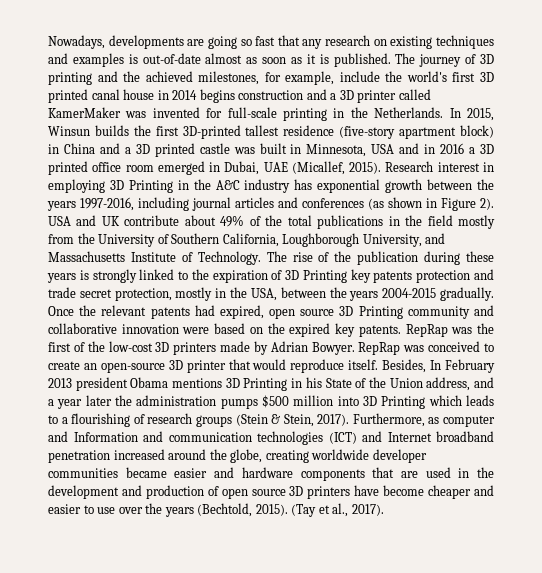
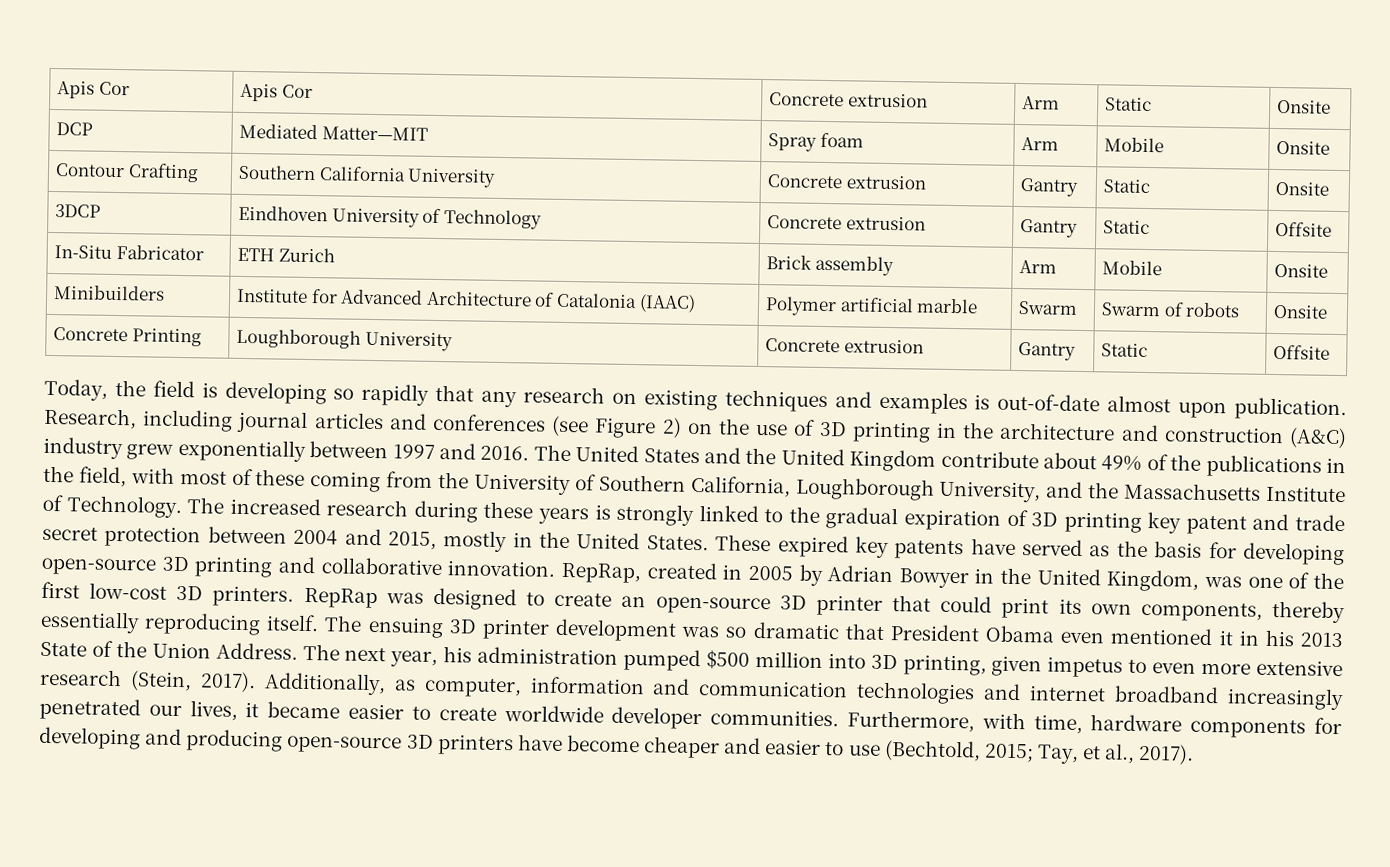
[48,35,276,49] Nowadays, developments are going so fast -> [57,81,130,99] [240,83,313,102] [769,92,928,108] [1022,96,1061,110] [1105,97,1153,112] [1277,100,1332,114] [56,122,94,136] [239,123,428,141] [768,132,864,152] [1021,137,1060,151] [1104,137,1165,153] [1276,140,1331,155] [55,163,199,183] [238,164,497,188] [767,174,927,190] [1020,178,1080,197] [1103,179,1151,194] [1275,181,1330,196] [55,204,102,218] [238,205,542,230] [767,215,926,231] [1020,219,1079,238] [1103,220,1151,235] [1275,221,1333,237] [54,244,204,261] [237,247,335,263] [766,255,894,277] [1019,260,1058,274] [1102,260,1163,276] [1274,263,1329,278] [54,285,166,301] [236,288,696,313] [765,296,979,317] [1018,301,1079,315] [1101,302,1241,318] [1273,304,1329,319] [53,327,202,347] [236,328,453,352] [765,338,924,354] [1018,342,1077,361] [1101,343,1149,358] [1273,344,1331,360] [44,378,430,406] Apis Cor | Apis Cor | Concrete extrusion | Arm | Static | Onsite // DCP | Mediated Matter—MIT | Spray foam | Arm | Mobile | Onsite // Contour Crafting | Southern California University | Concrete extrusion | Gantry | Static | Onsite // 3DCP | Eindhoven University of Technology | Concrete extrusion | Gantry | Static | Offsite // In-Situ Fabricator | ETH Zurich | Brick assembly | Arm | Mobile | Onsite // Minibuilders | Institute for Advanced Architecture of Catalonia (IAAC) | Polymer artificial marble | Swarm | Swarm of robots | Onsite // Concrete Printing | Loughborough University | Concrete extrusion | Gantry | Static | Offsite // Today, the field is developing so rapidly
[246,53,494,67] [48,71,495,85] [48,89,431,103] [48,107,494,121] [48,125,495,139] [48,143,494,157] [48,161,494,175] [48,179,495,193] [47,197,134,211] as soon as it is published. The journey of 3D printing and the achieved milestones, for example, include the world's first 3D printed canal house in 2014 begins construction and a 3D printer called KamerMaker was invented for full-scale printing in the Netherlands. In 2015, Winsun builds the first 3D-printed tallest residence (five-story apartment block) in China and a 3D printed castle was built in Minnesota, USA and in 2016 a 3D printed office room emerged in Dubai, UAE (Micallef, 2015). Research interest in employing 3D Printing in the A&C industry has exponential growth between the years 1997-2016, -> [1178,397,1348,421] [44,407,137,430] upon publication. Research,
[368,197,494,211] [48,215,120,226] (as shown in Figure 2). USA and UK -> [551,415,1348,449] [43,436,937,472] (see Figure 2) on the use of 3D printing in the architecture and construction (A&C) industry grew exponentially between 1997 and 2016. The United States and the United Kingdom
[287,215,312,226] total -> (1202, 462) none
[427,215,495,229] field mostly -> [78,466,382,493] field, with most of these coming
(446, 238) none -> [1088,482,1120,499] the
[292,251,419,265] rise of the publication -> [229,497,409,517] increased research
(209, 274) none -> [825,507,899,530] gradual
[302,269,495,283] [48,287,494,301] [48,305,495,319] [48,323,495,337] [48,341,481,355] Printing key patents protection and trade secret protection, mostly in the USA, between the years 2004-2015 gradually. Once the relevant patents had expired, open source 3D Printing community and collaborative innovation were based on the expired key patents. RepRap was the first of the low-cost 3D printers made by Adrian Bowyer. RepRap was conceived -> [1063,511,1346,535] [42,525,1345,566] [41,556,1345,592] [41,581,517,611] printing key patent and trade secret protection between 2004 and 2015, mostly in the United States. These expired key patents have served as the basis for developing open-source 3D printing and collaborative innovation. RepRap, created in 2005 by Adrian Bowyer in the United Kingdom, was one of the first low-cost 3D printers. RepRap was designed
[252,359,496,373] [48,377,288,391] would reproduce itself. Besides, In February 2013 president Obama mentions 3D Printing -> [940,595,1345,624] [40,610,1234,646] could print its own components, thereby essentially reproducing itself. The ensuing 3D printer development was so dramatic that President Obama even mentioned it
(322, 382) none -> [1299,632,1343,648] 2013
[426,377,494,391] [48,395,494,409] [48,413,495,427] [48,431,494,445] [48,449,427,463] [48,467,494,481] [48,485,286,499] address, and a year later the administration pumps $500 million into 3D Printing which leads to a flourishing of research groups (Stein & Stein, 2017). Furthermore, as computer and Information and communication technologies (ICT) and Internet broadband penetration increased around the globe, creating worldwide developer communities became easier and hardware components that are used in the development and production of open source -> [215,642,1344,678] [40,668,1344,711] [39,697,1342,739] [39,726,403,754] Address. The next year, his administration pumped $500 million into 3D printing, given impetus to even more extensive research (Stein, 2017). Additionally, as computer, information and communication technologies and internet broadband increasingly penetrated our lives, it became easier to create worldwide developer communities. Furthermore, with time, hardware components for developing and producing open-source
[118,503,317,517] over the years (Bechtold, 2015). (Tay -> [883,739,1079,764] (Bechtold, 2015; Tay,

